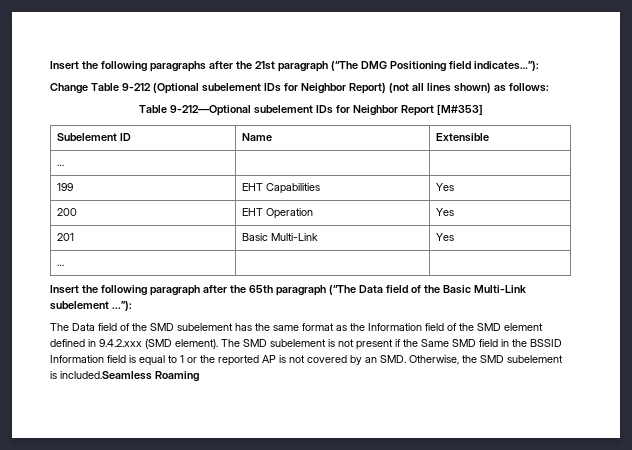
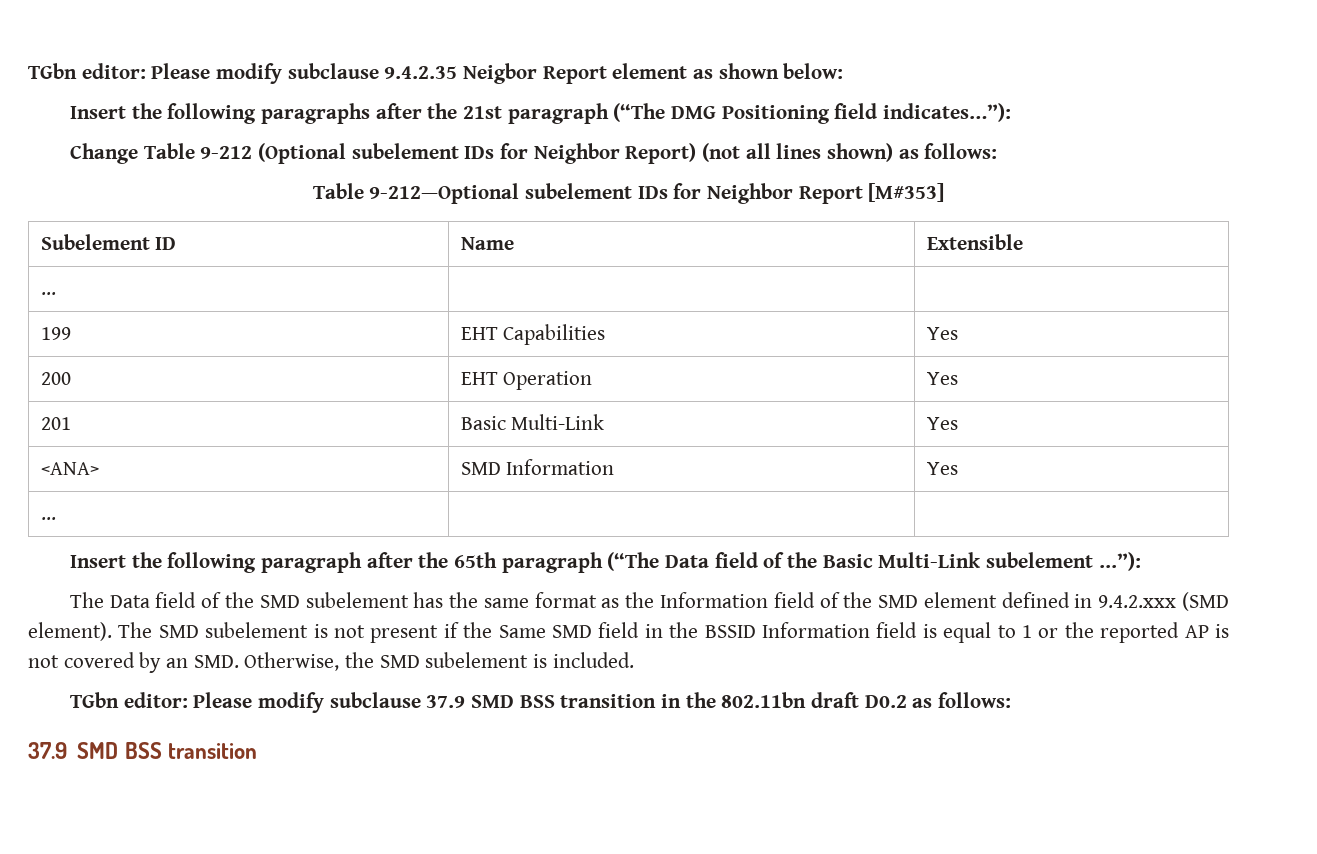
(50, 65) none -> [28,63,844,84] TGbn editor: Please modify subclause 9.4.2.35 Neigbor Report element as shown below: //
(455, 237) none -> [40,462,99,475] [460,459,615,475] [926,462,958,475] // <ANA> | SMD Information | Yes
[60,371,199,382] included.Seamless Roaming -> [552,652,634,668] [69,692,1011,713] [28,742,257,759] included. // TGbn editor: Please modify subclause 37.9 SMD BSS transition in the 802.11bn draft D0.2 as follows: // 37.9 SMD BSS transition

